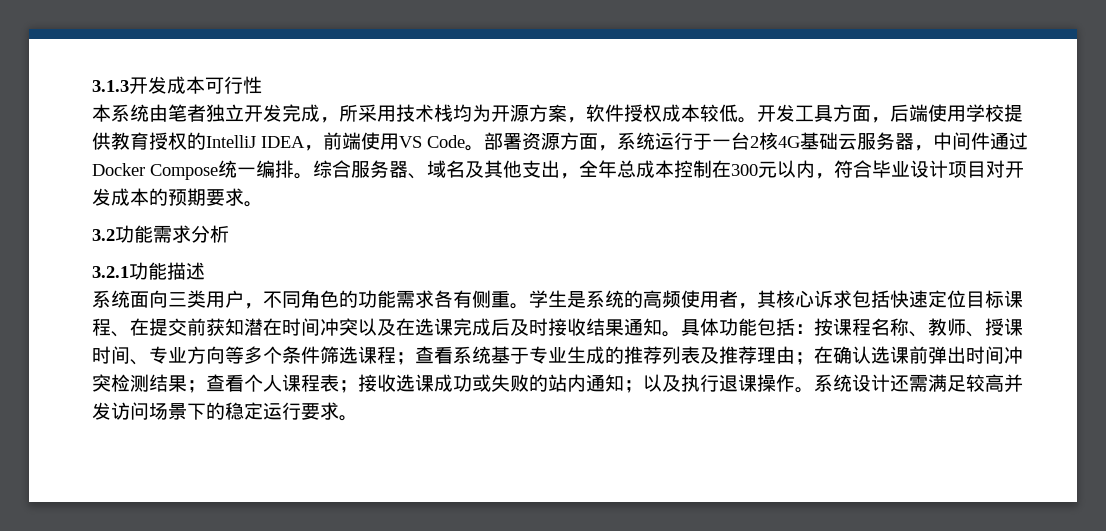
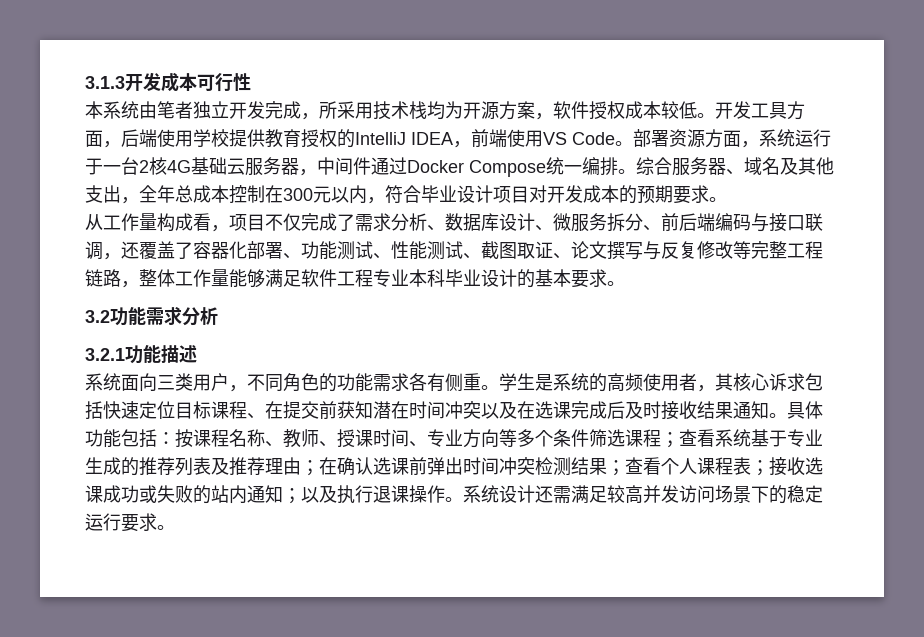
(263, 204) none -> [85,213,823,232] [85,241,823,260] [85,269,625,288] // 从工作量构成看，项目不仅完成了需求分析、数据库设计、微服务拆分、前后端编码与接口联调，还覆盖了容器化部署、功能测试、性能测试、截图取证、论文撰写与反复修改等完整工程链路，整体工作量能够满足软件工程专业本科毕业设计的基本要求。

